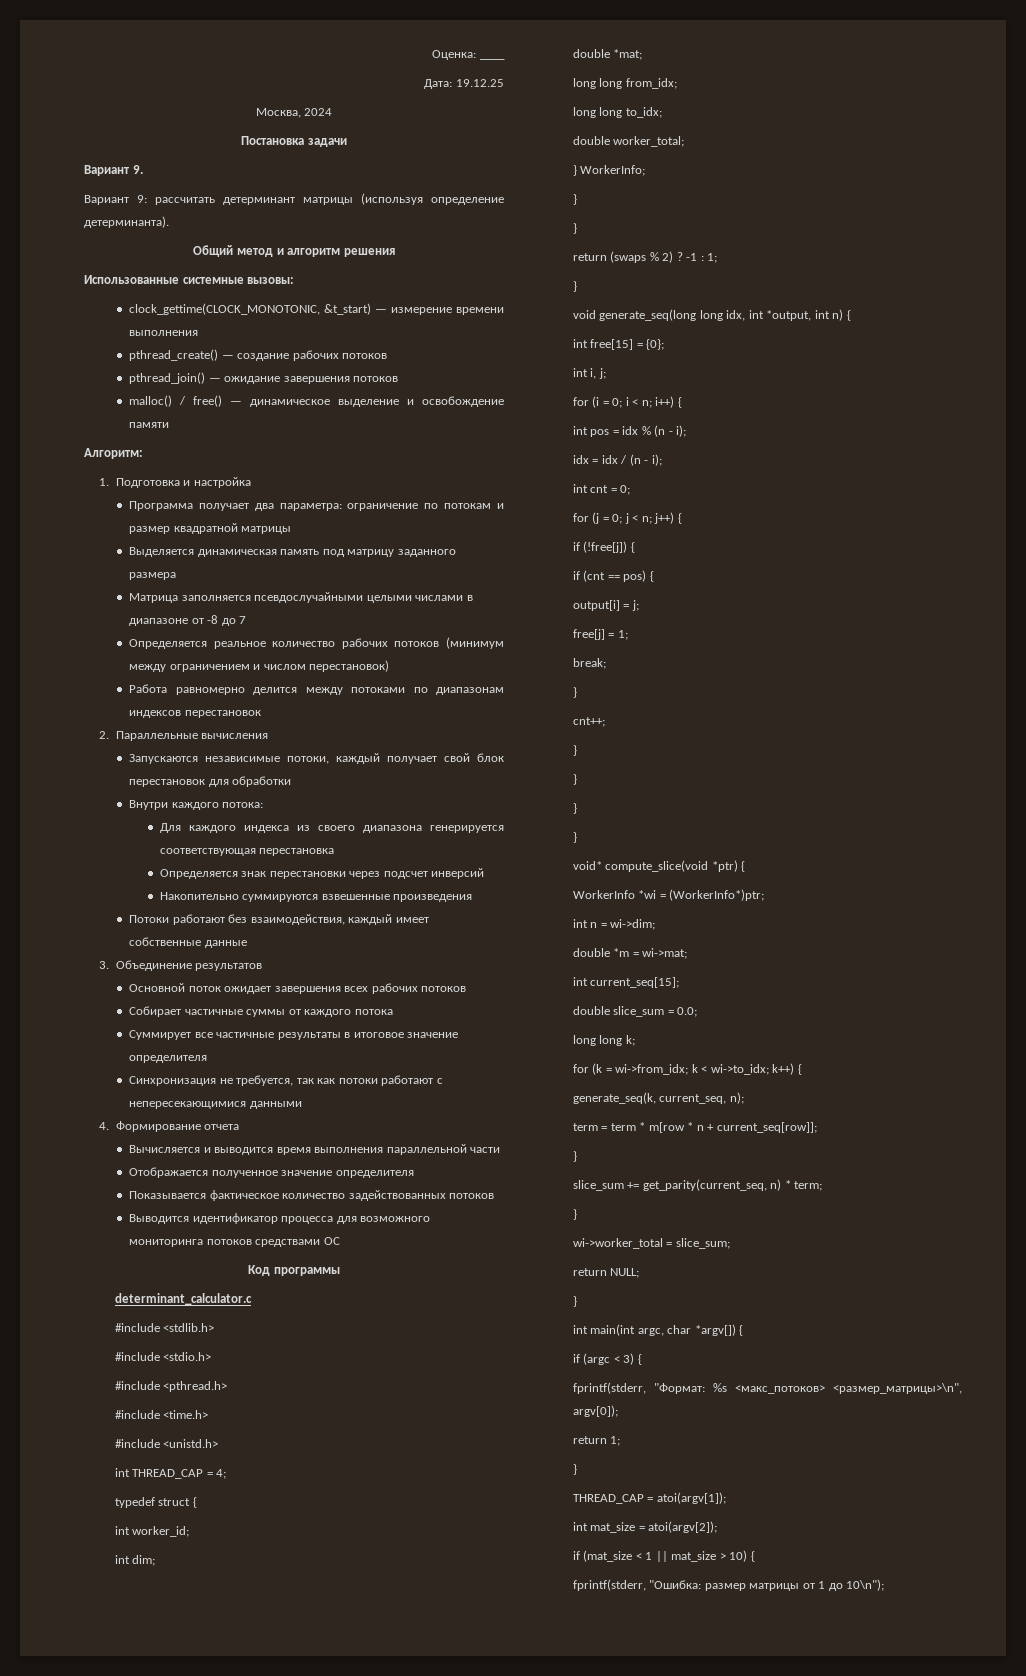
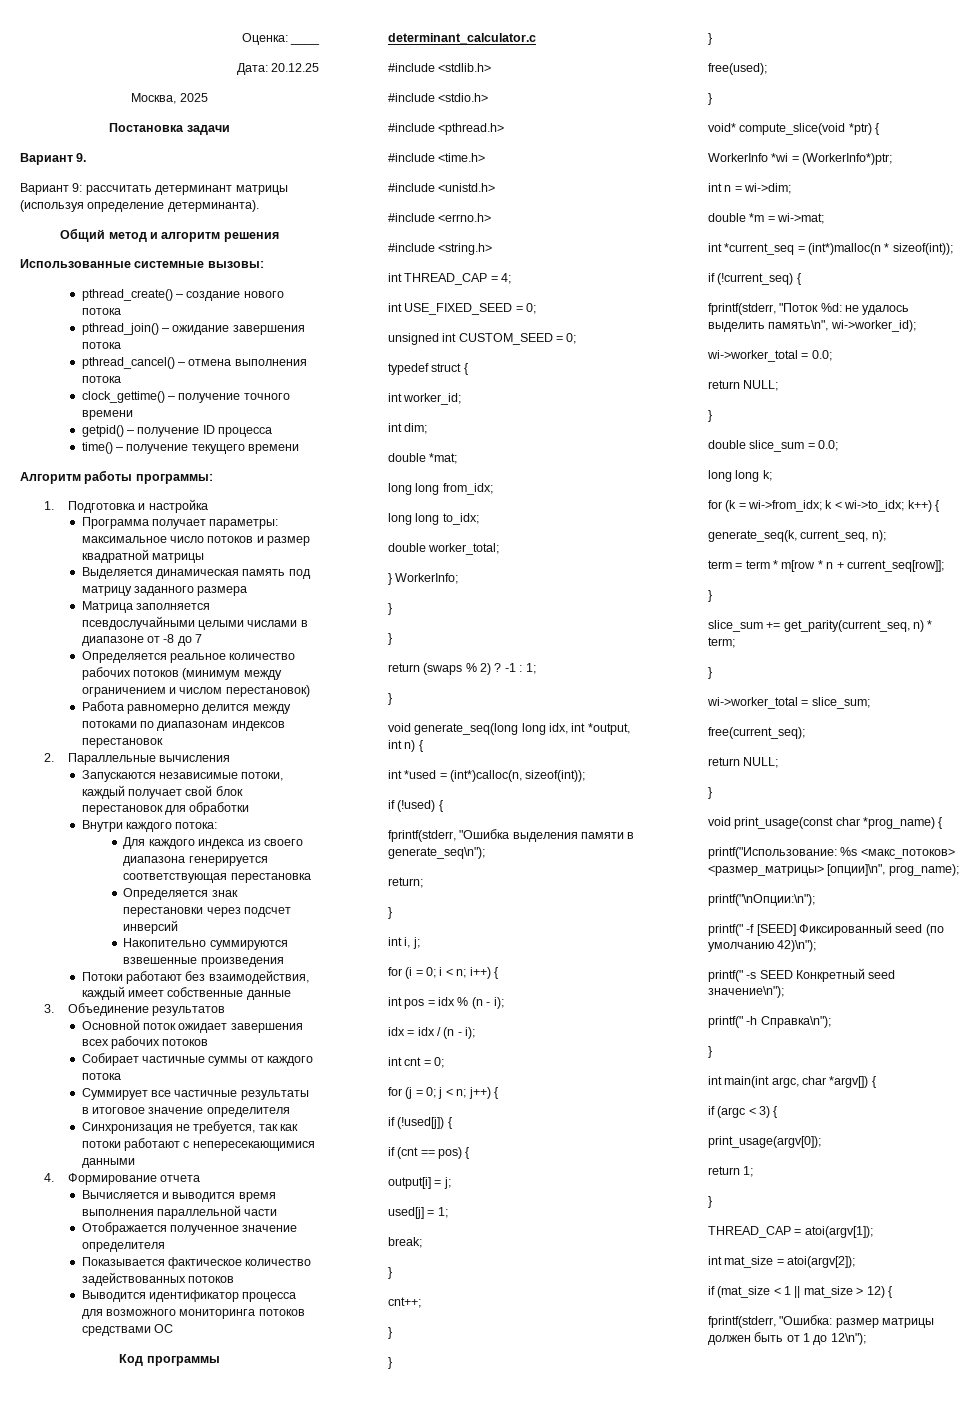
[456,79,504,87] 19.12.25 -> [271,63,319,72] 20.12.25
[304,108,333,116] 2024 -> [179,93,208,102] 2025
[129,303,504,315] [129,330,199,336] [129,349,388,361] clock_gettime(CLOCK_MONOTONIC, &t_start) — измерение времени выполнения // pthread_create() — создание рабочих потоков -> [81,289,284,301] [81,308,121,315] pthread_create() – создание нового потока
[208,378,221,382] — -> [162,328,170,332] –
[353,376,399,382] [129,395,504,407] [129,422,170,428] [84,448,143,459] потоков // malloc() / free() — динамическое выделение и освобождение памяти // Алгоритм: -> [81,342,121,349] [81,357,307,369] [81,376,121,383] [81,391,290,403] [81,410,133,420] [81,425,273,437] [81,442,300,454] [20,470,213,484] потока // pthread_cancel() – отмена выполнения потока // clock_gettime() – получение точного времени // getpid() – получение ID процесса // time() – получение текущего времени // Алгоритм работы программы:
[254,503,492,511] два параметра: ограничение по потокам -> [209,519,279,529] [81,536,254,543] параметры: максимальное число потоков
(219, 1443) none -> [387,213,492,222] [387,243,493,255] // #include <errno.h> // #include <string.h>
(227, 1474) none -> [387,303,537,315] [387,333,577,345] // int USE_FIXED_SEED = 0; // unsigned int CUSTOM_SEED = 0;
[590,339,665,350] free[15] = {0}; -> [404,770,586,782] [387,800,443,812] [387,829,635,842] [387,847,485,859] [387,877,423,888] [387,907,392,919] *used = (int*)calloc(n, sizeof(int)); // if (!used) { // fprintf(stderr, "Ошибка выделения памяти в generate_seq\n"); // return; // }
[583,541,628,553] (!free[j]) -> [397,1117,445,1129] (!used[j])
[572,629,605,640] free[j] -> [387,1207,424,1219] used[j]
(577, 808) none -> [707,63,767,75] // free(used);
[590,977,680,988] current_seq[15]; -> [724,243,953,255] [707,273,801,285] [707,303,910,315] [707,320,916,332] [706,350,832,362] [707,380,779,391] [707,410,712,422] *current_seq = (int*)malloc(n * sizeof(int)); // if (!current_seq) { // fprintf(stderr, "Поток %d: не удалось выделить память\n", wi->worker_id); // wi->worker_total = 0.0; // return NULL; // }
[572,1268,640,1278] [572,1296,577,1307] // return NULL; // } -> [707,727,805,739] [707,757,779,768] [707,787,712,799] [707,817,943,829] [707,847,955,859] [707,864,959,876] [707,894,815,906] [707,922,944,936] [707,940,817,952] [707,968,896,982] [707,986,784,998] [707,1016,831,1028] [707,1046,712,1058] // free(current_seq); // return NULL; // } // void print_usage(const char *prog_name) { // printf("Использование: %s <макс_потоков> <размер_матрицы> [опции]\n", prog_name); // printf("\nОпции:\n"); // printf(" -f [SEED] Фиксированный seed (по умолчанию 42)\n"); // printf(" -s SEED Конкретный seed значение\n"); // printf(" -h Справка\n"); // }
[572,1382,962,1394] [572,1405,618,1417] fprintf(stderr, "Формат: %s <макс_потоков> <размер_матрицы>\n", argv[0]); -> [707,1136,821,1148] print_usage(argv[0]);
[729,1550,748,1562] 10) -> [866,1286,885,1298] 12)
(800, 1587) none -> [707,1332,784,1345] должен быть
[846,1579,885,1591] 10\n"); -> [830,1333,866,1345] 12\n");

